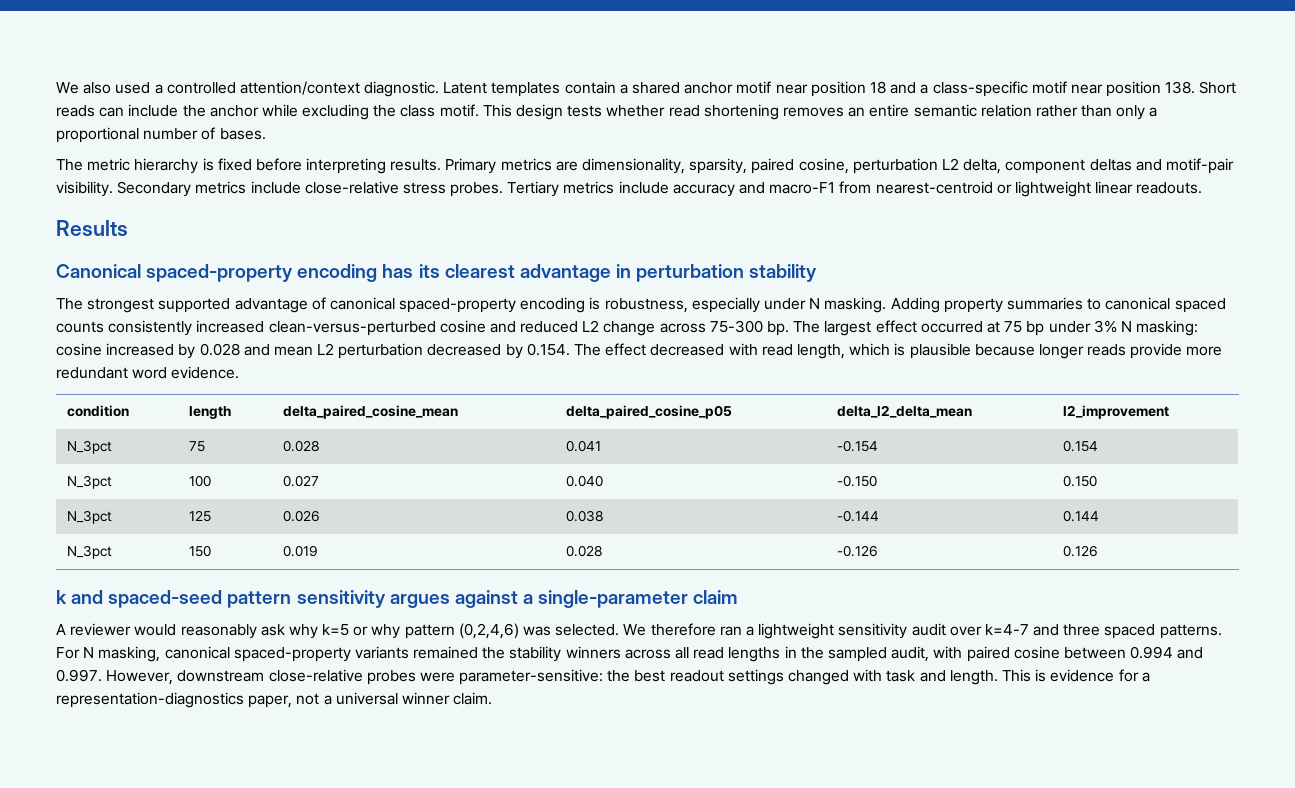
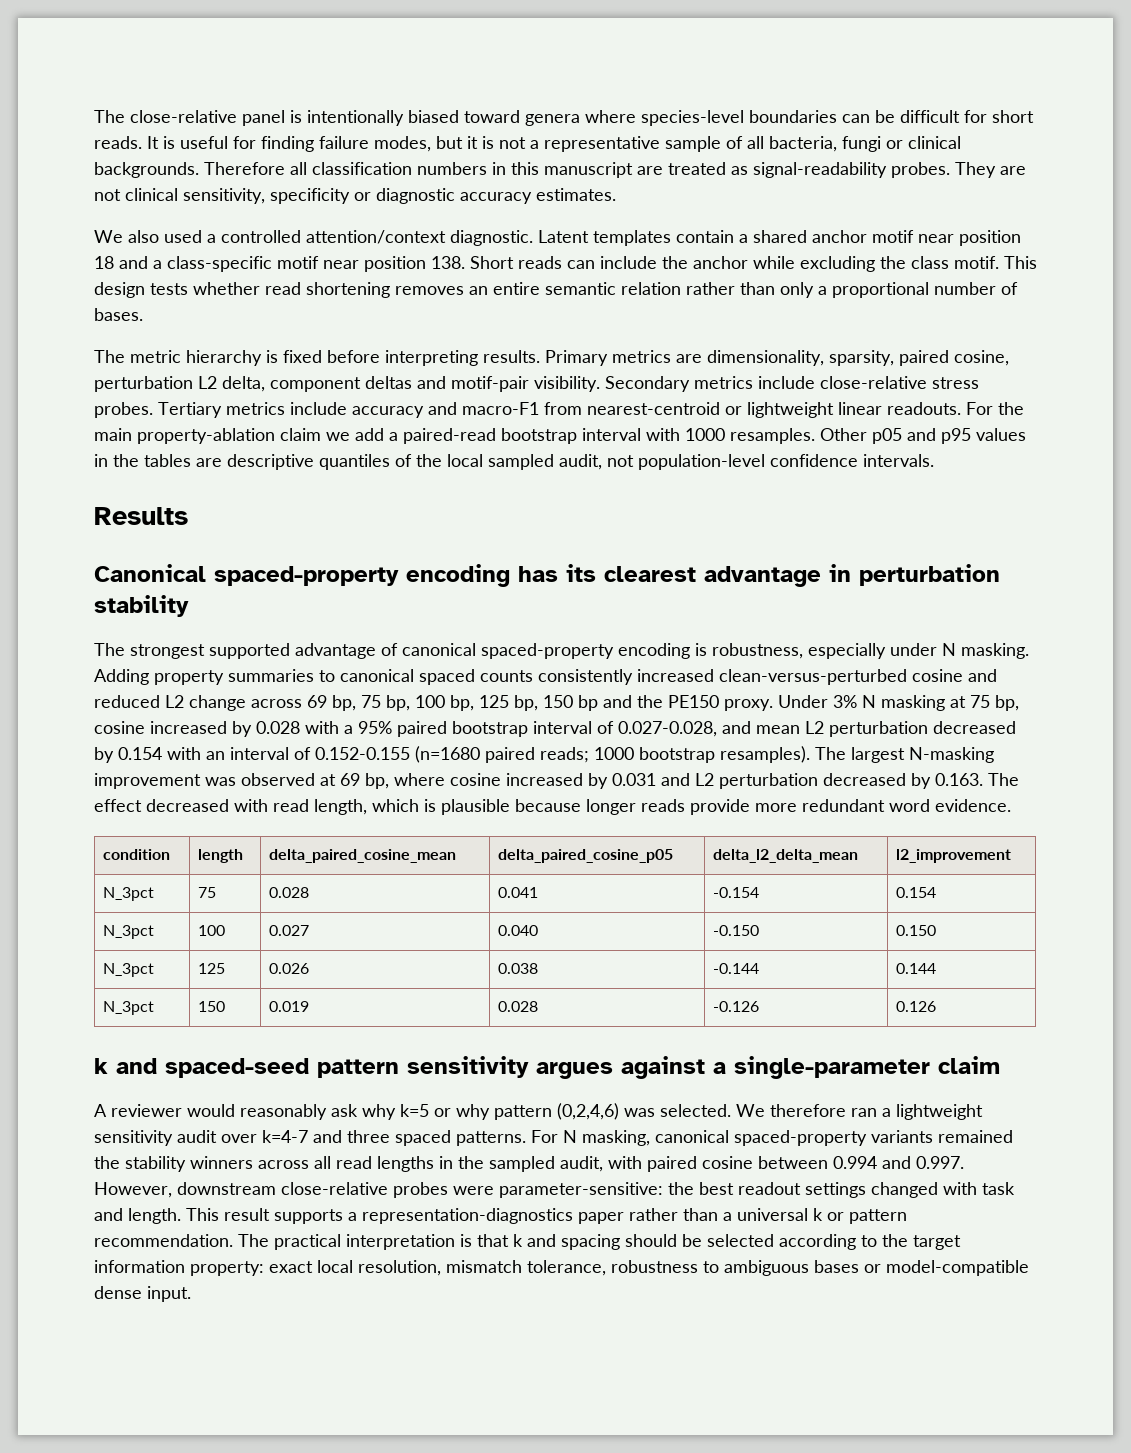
(56, 88) none -> [94,110,1034,126] [94,136,961,152] [94,162,1026,178] [94,188,616,204] The close-relative panel is intentionally biased toward genera where species-level boundaries can be difficult for short reads. It is useful for finding failure modes, but it is not a representative sample of all bacteria, fungi or clinical backgrounds. Therefore all classification numbers in this manuscript are treated as signal-readability probes. They are not clinical sensitivity, specificity or diagnostic accuracy estimates. //
(1203, 188) none -> [966,402,1024,415] [94,428,1026,444] [94,454,934,470] For the main property-ablation claim we add a paired-read bootstrap interval with 1000 resamples. Other p05 and p95 values in the tables are descriptive quantiles of the local sampled audit, not population-level confidence intervals.
[709,320,1199,336] [56,343,240,359] 75-300 bp. The largest effect occurred at 75 bp under 3% N masking: cosine increased by 0.028 -> [307,695,1019,711] [94,721,717,737] 69 bp, 75 bp, 100 bp, 125 bp, 150 bp and the PE150 proxy. Under 3% N masking at 75 bp, cosine increased by 0.028 with a 95% paired bootstrap interval of 0.027-0.028,
[526,343,570,356] 0.154. -> [118,746,994,763] [94,773,983,789] 0.154 with an interval of 0.152-0.155 (n=1680 paired reads; 1000 bootstrap resamples). The largest N-masking improvement was observed at 69 bp, where cosine increased by 0.031 and L2 perturbation decreased by 0.163.
[1035,669,1150,682] [56,692,493,708] is evidence for a representation-diagnostics paper, not a universal winner claim. -> [224,1208,907,1224] [94,1234,961,1250] [94,1260,1029,1276] [94,1286,191,1302] result supports a representation-diagnostics paper rather than a universal k or pattern recommendation. The practical interpretation is that k and spacing should be selected according to the target information property: exact local resolution, mismatch tolerance, robustness to ambiguous bases or model-compatible dense input.

